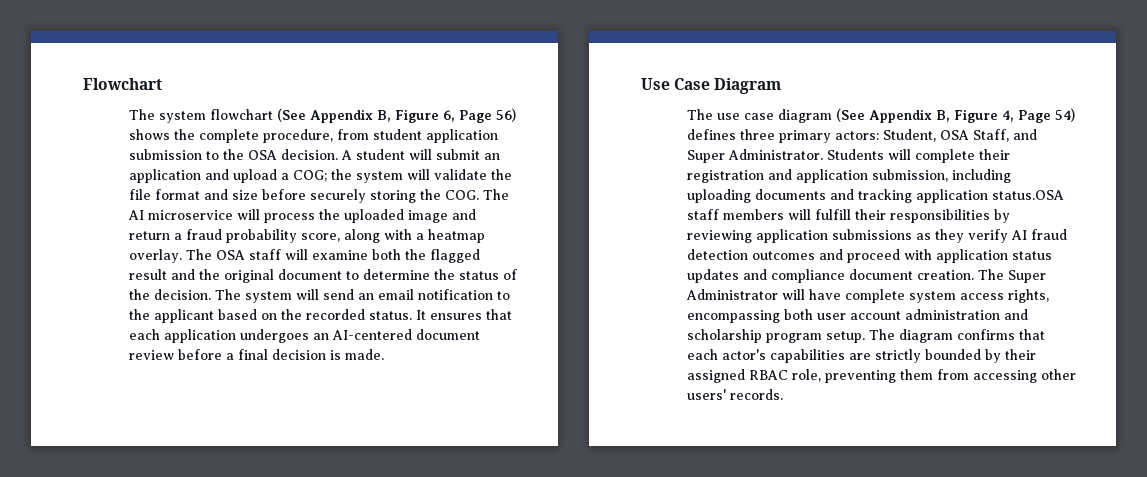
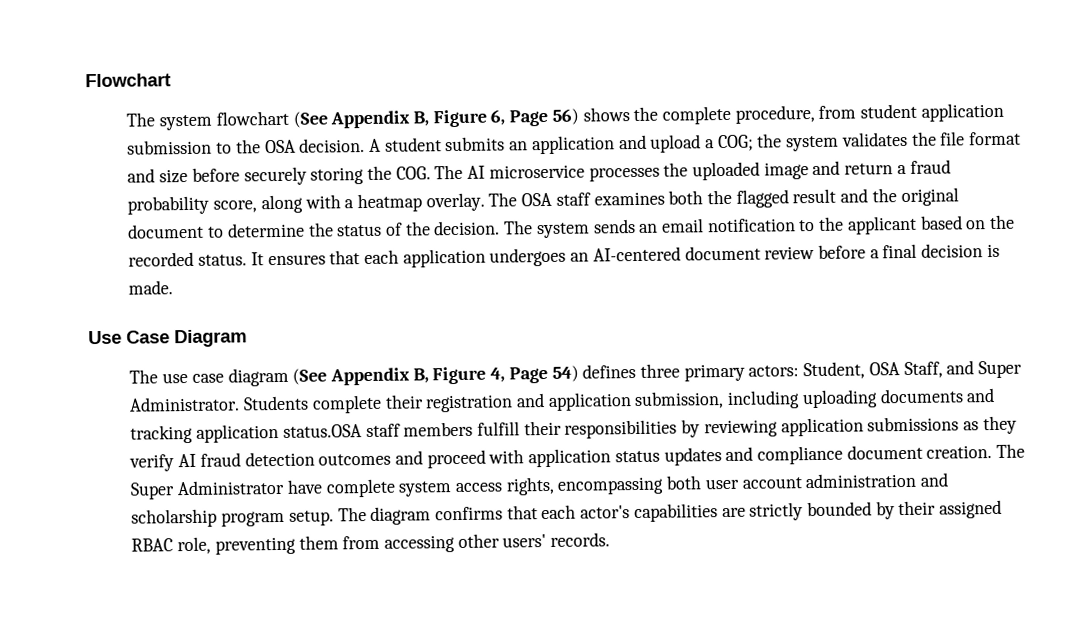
[408,149,480,160] will submit -> [445,136,506,152] submits
[406,169,487,180] will validate -> [841,131,908,147] validates
[236,209,315,223] will process -> [588,166,660,182] processes
[284,249,368,260] will examine -> [593,191,665,206] examines
[295,289,354,300] will send -> [592,218,636,234] sends
[887,149,911,160] will -> (310, 403) none
[787,209,811,220] will -> (474, 429) none
[781,289,805,300] will -> (286, 487) none

